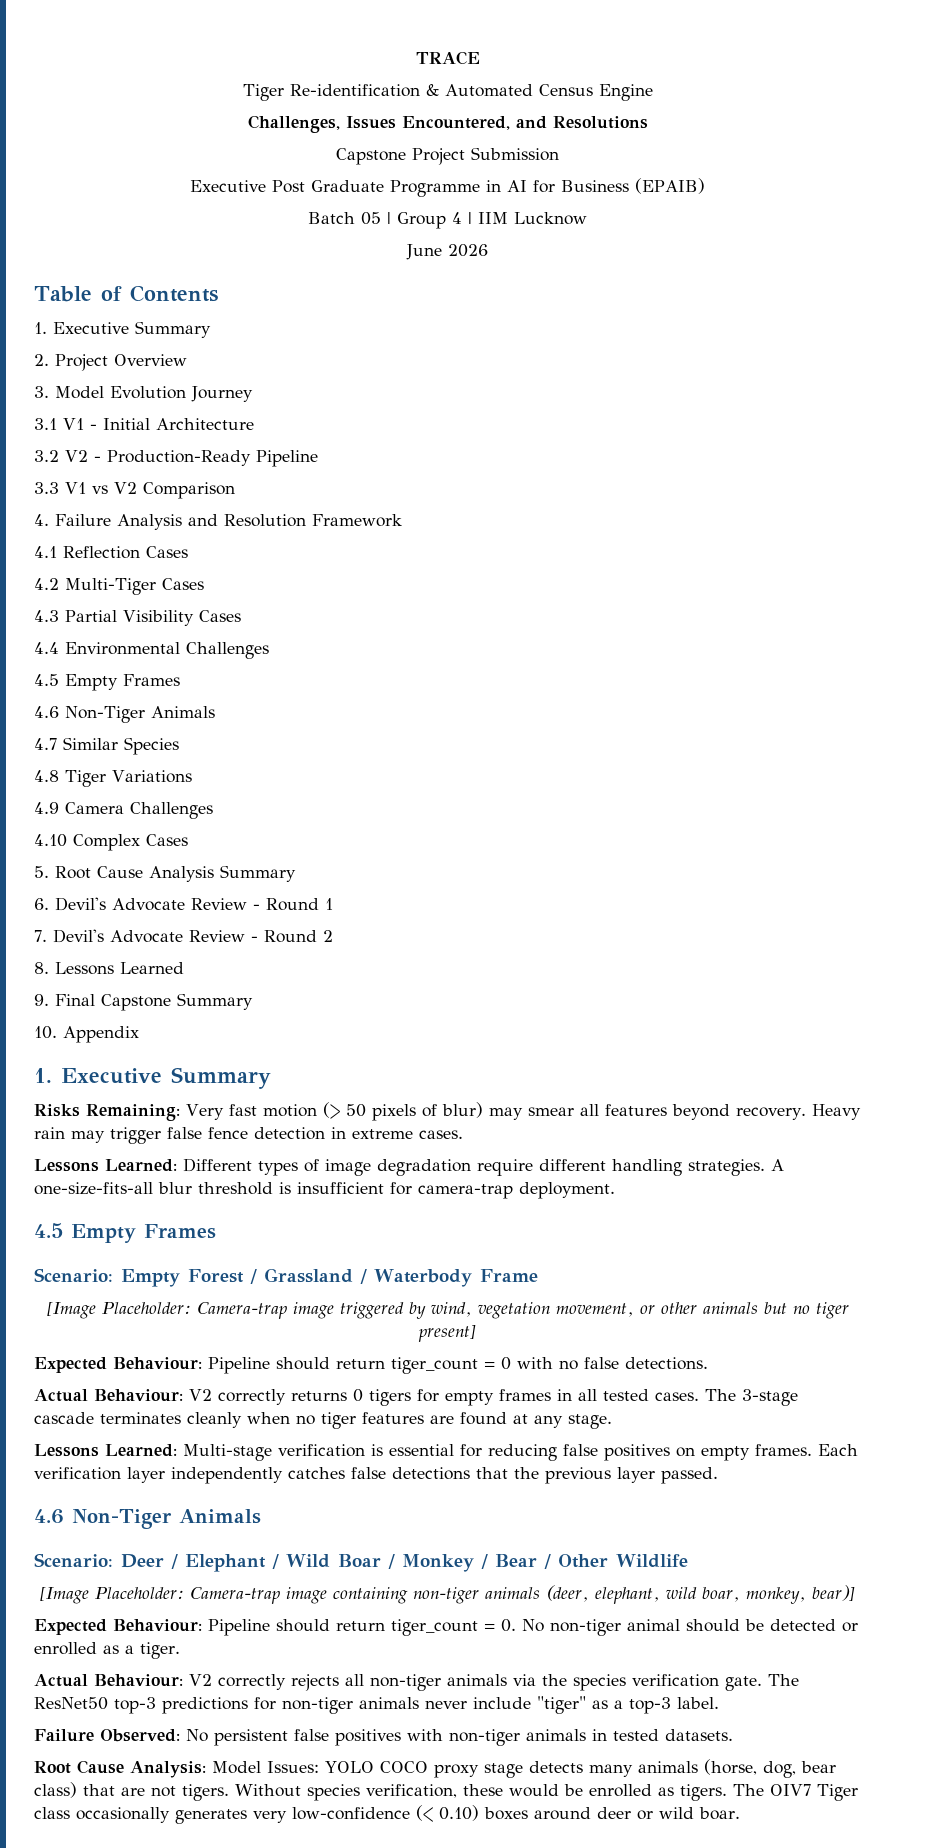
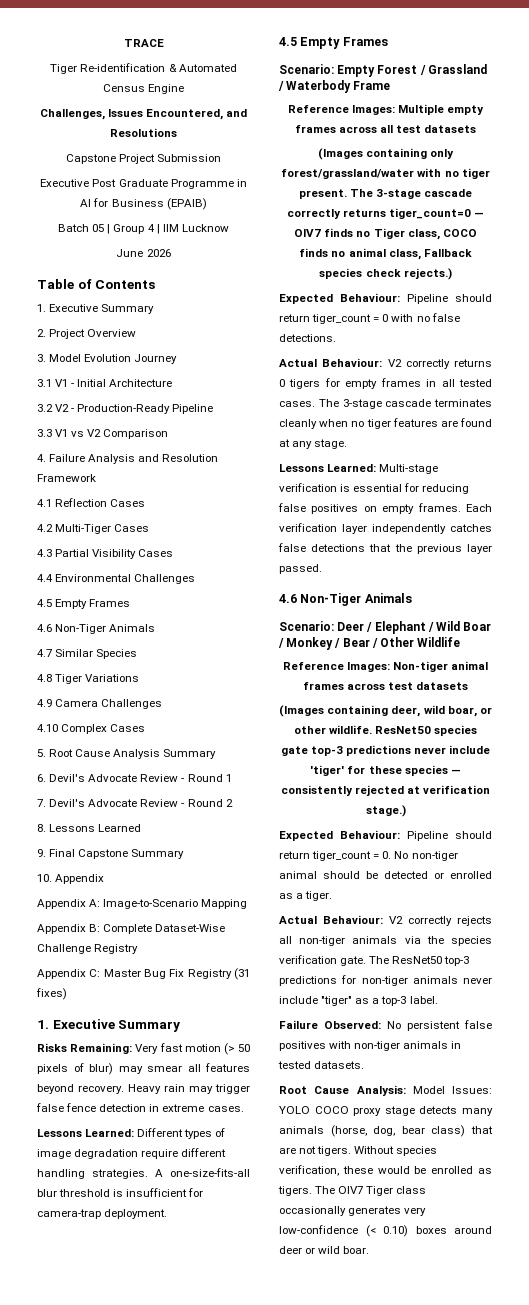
(139, 1034) none -> [37,899,248,909] [37,924,226,934] [37,944,139,954] [37,968,251,980] [36,988,67,1000] // Appendix A: Image-to-Scenario Mapping // Appendix B: Complete Dataset-Wise Challenge Registry // Appendix C: Master Bug Fix Registry (31 fixes)
[46,1301,849,1319] [418,1324,476,1342] [Image Placeholder: Camera-trap image triggered by wind, vegetation movement, or other animals but no tiger present] -> [287,104,485,115] [294,125,477,133] [317,148,455,160] [281,168,490,179] [298,189,473,199] [286,208,485,219] [294,228,477,240] [299,248,472,260] [319,268,452,280] Reference Images: Multiple empty frames across all test datasets // (Images containing only forest/grassland/water with no tiger present. The 3-stage cascade correctly returns tiger_count=0 — OIV7 finds no Tiger class, COCO finds no animal class, Fallback species check rejects.)
[40,1585,855,1604] [Image Placeholder: Camera-trap image containing non-tiger animals (deer, elephant, wild boar, monkey, bear)] -> [282,661,489,672] [302,682,469,690] [279,705,492,717] [293,725,478,736] [280,745,491,756] [310,765,461,776] [280,785,491,796] [365,805,406,817] Reference Images: Non-tiger animal frames across test datasets // (Images containing deer, wild boar, or other wildlife. ResNet50 species gate top-3 predictions never include 'tiger' for these species — consistently rejected at verification stage.)

